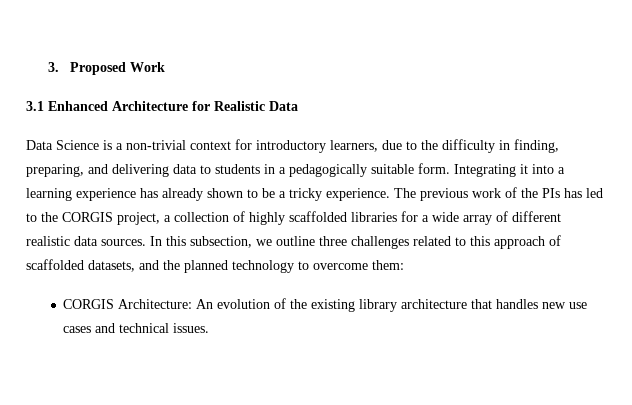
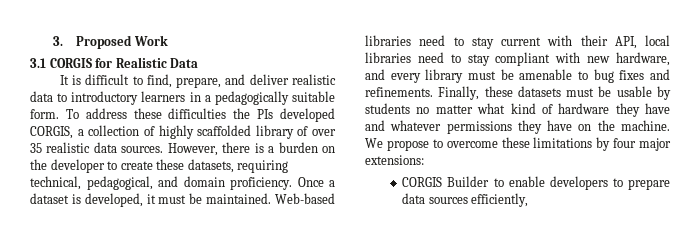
[48,101,188,111] Enhanced Architecture -> [49,58,92,68] CORGIS
[26,139,559,153] [26,164,260,177] Data Science is a non-trivial context for introductory learners, due to the difficulty in finding, preparing, and delivering data to students -> [59,74,336,88] [30,91,186,105] It is difficult to find, prepare, and deliver realistic data to introductory learners
[454,164,565,177] [26,187,603,201] [26,212,160,225] Integrating it into a learning experience has already shown to be a tricky experience. The previous work of the PIs has led to the CORGIS project, -> [65,108,335,122] [30,126,73,139] To address these difficulties the PIs developed CORGIS,
[351,211,561,225] [26,235,561,249] [26,259,404,273] [63,298,588,312] [63,323,210,333] libraries for a wide array of different realistic data sources. In this subsection, we outline three challenges related to this approach of scaffolded datasets, and the planned technology to overcome them: // CORGIS Architecture: An evolution of the existing library architecture that handles new use cases and technical issues. -> [255,125,336,139] [30,142,336,156] [30,159,289,173] [30,176,335,190] [30,193,335,207] [365,35,670,49] [365,52,670,66] [365,69,670,83] [365,86,671,100] [365,103,670,117] [365,120,670,134] [365,137,671,151] [365,155,424,165] [402,176,670,190] [402,193,529,207] library of over 35 realistic data sources. However, there is a burden on the developer to create these datasets, requiring technical, pedagogical, and domain proficiency. Once a dataset is developed, it must be maintained. Web-based libraries need to stay current with their API, local libraries need to stay compliant with new hardware, and every library must be amenable to bug fixes and refinements. Finally, these datasets must be usable by students no matter what kind of hardware they have and whatever permissions they have on the machine. We propose to overcome these limitations by four major extensions: // CORGIS Builder to enable developers to prepare data sources efficiently,

